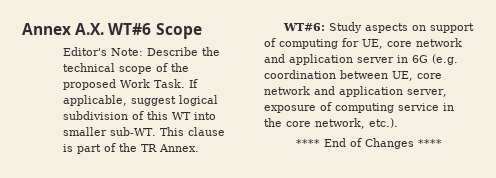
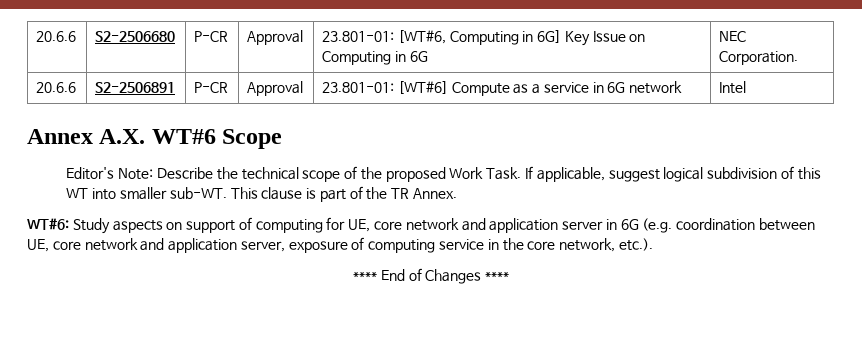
(22, 29) none -> [36,31,77,42] [95,31,176,42] [194,31,229,42] [247,30,304,45] [322,30,646,46] [322,51,428,65] [719,31,747,42] [719,51,799,65] [36,82,77,93] [95,82,176,93] [194,82,229,93] [247,81,304,96] [322,81,683,96] [719,81,747,94] 20.6.6 | S2-2506680 | P-CR | Approval | 23.801-01: [WT#6, Computing in 6G] Key Issue on Computing in 6G | NEC Corporation. // 20.6.6 | S2-2506891 | P-CR | Approval | 23.801-01: [WT#6] Compute as a service in 6G network | Intel //

